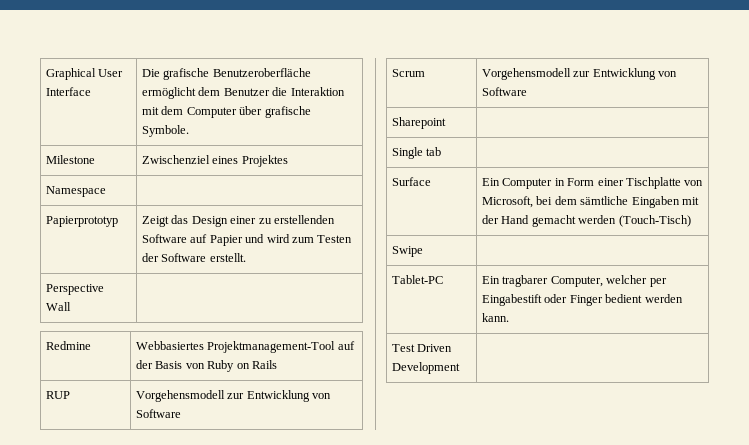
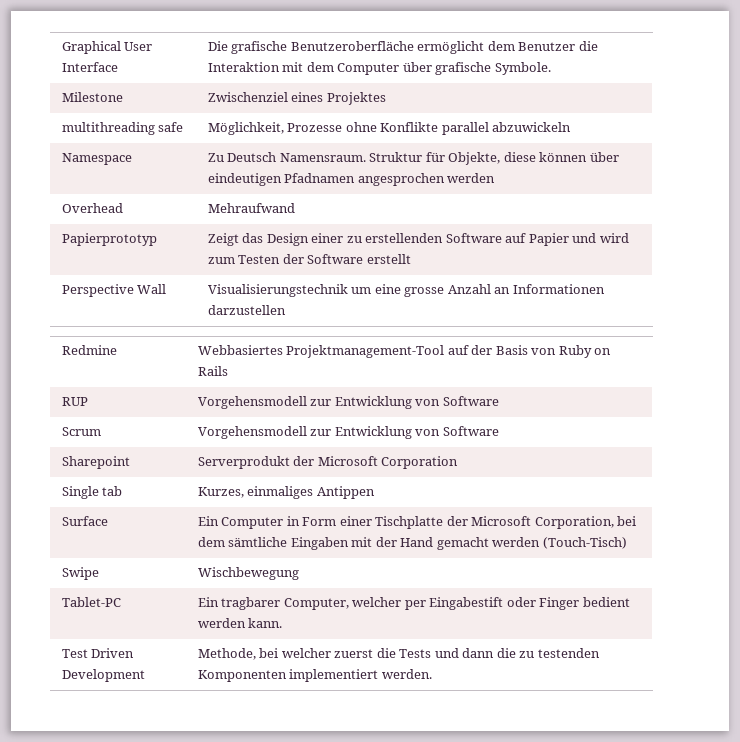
[45,186,106,197] Namespace | -> [61,122,184,135] [207,122,572,135] [61,153,132,165] [207,152,619,165] [207,173,496,186] [61,203,123,213] [207,203,295,213] multithreading safe | Möglichkeit, Prozesse ohne Konflikte parallel abzuwickeln // Namespace | Zu Deutsch Namensraum. Struktur für Objekte, diese können über eindeutigen Pfadnamen angesprochen werden // Overhead | Mehraufwand
[209,253,246,262] erstellt. -> [366,254,411,264] erstellt
(71, 306) none -> [207,284,605,297] [207,305,286,315] Visualisierungstechnik um eine grosse Anzahl an Informationen darzustellen
(446, 123) none -> [197,456,459,469] Serverprodukt der Microsoft Corporation
(442, 151) none -> [197,486,375,499] Kurzes, einmaliges Antippen
[684,180,704,186] [481,196,533,208] von Microsoft, -> [446,516,614,529] der Microsoft Corporation,
(423, 251) none -> [197,567,299,580] Wischbewegung
(460, 368) none -> [197,648,600,660] [197,669,432,682] Methode, bei welcher zuerst die Tests und dann die zu testenden Komponenten implementiert werden.

